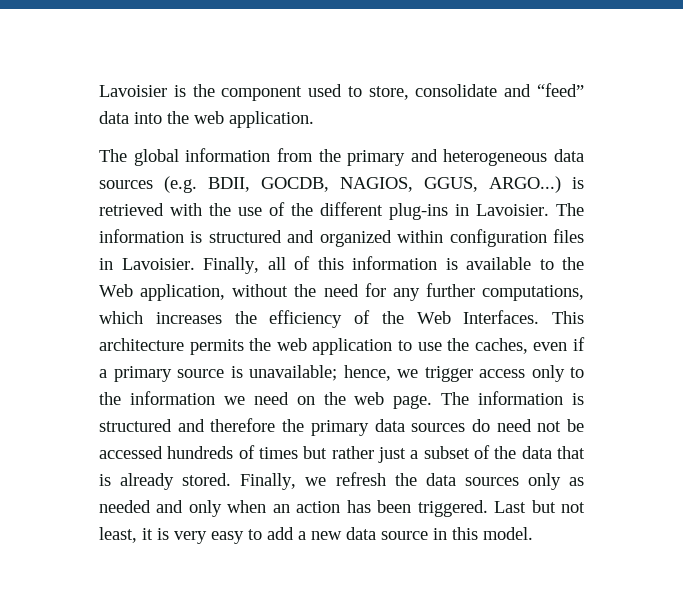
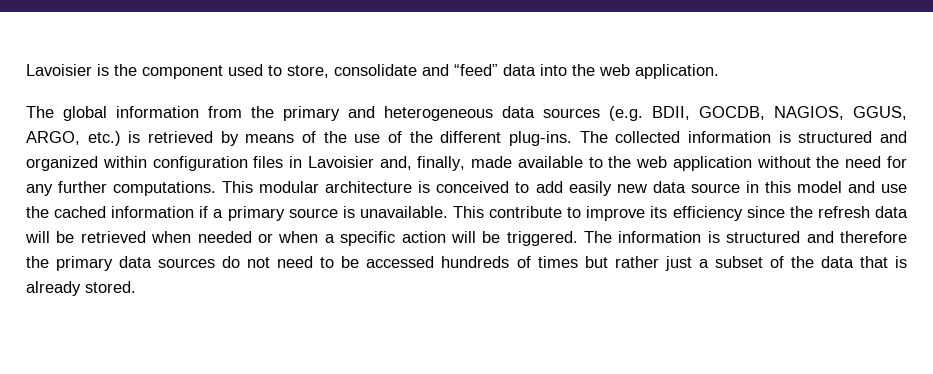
[489,176,584,193] [99,203,202,216] ARGO...) is retrieved with -> [26,131,316,146] ARGO, etc.) is retrieved by means of
[389,203,584,220] plug-ins in Lavoisier. The -> [509,131,681,146] plug-ins. The collected
[121,256,458,274] Lavoisier. Finally, all of this information is -> [307,156,513,171] Lavoisier and, finally, made
[99,284,226,301] Web application, -> [636,156,752,171] web application
[482,285,584,301] [99,310,584,328] [99,338,568,355] computations, which increases the efficiency of the Web Interfaces. This architecture permits the web application to use the caches, even -> [113,181,907,196] [26,206,195,218] computations. This modular architecture is conceived to add easily new data source in this model and use the cached information
[249,365,584,382] [99,391,433,409] unavailable; hence, we trigger access only to the information we need on the web page. -> [359,206,908,221] [25,231,578,246] unavailable. This contribute to improve its efficiency since the refresh data will be retrieved when needed or when a specific action will be triggered.
[496,419,562,432] need not -> [247,256,335,268] not need to
[240,472,585,490] [99,500,585,517] [99,527,533,544] Finally, we refresh the data sources only as needed and only when an action has been triggered. Last but not least, it is very easy to add a new data source in this model. -> (136, 287) none

